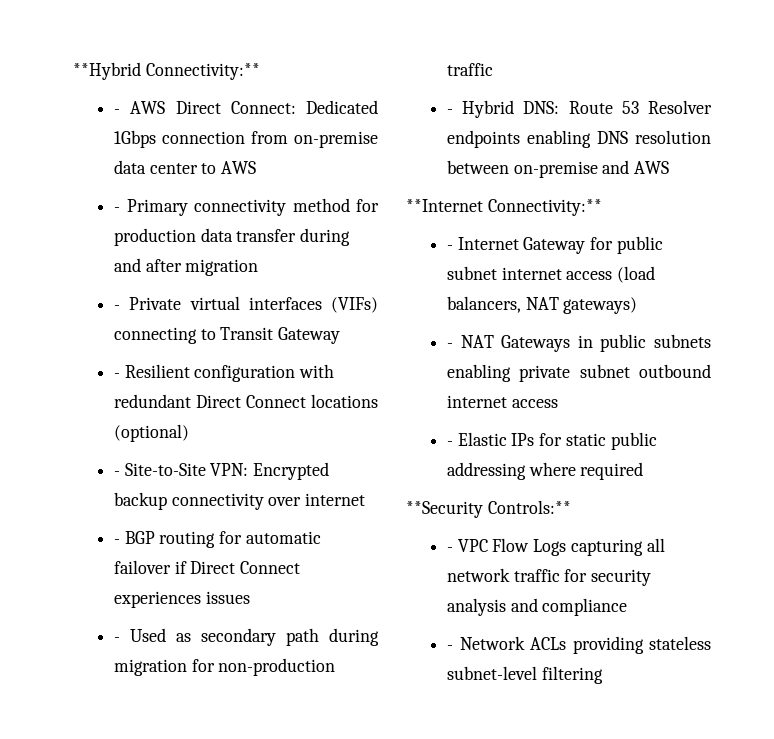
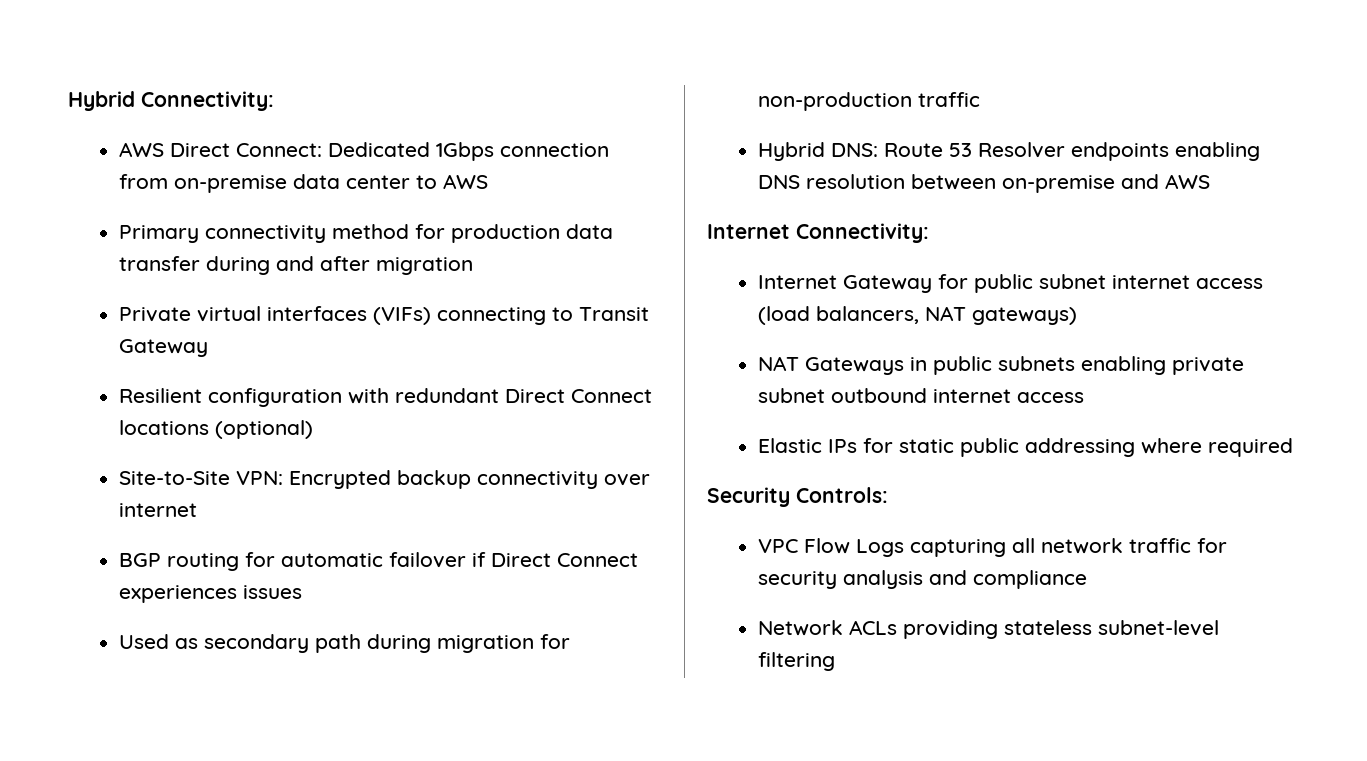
[73,62,260,80] [114,109,121,114] **Hybrid Connectivity:** // - -> [68,91,274,111] Hybrid Connectivity: //
[114,207,121,212] - -> (488, 181) none
[114,305,121,310] - -> (473, 266) none
[114,373,121,378] - -> (208, 348) none
[114,471,121,476] - -> (313, 429) none
[114,539,121,544] - -> (197, 510) none
[114,637,121,642] - -> (302, 592) none
[447,109,454,114] - -> (980, 99) none
[406,199,602,216] [447,245,454,250] **Internet Connectivity:** // - -> [707,223,929,243] Internet Connectivity: //
[447,343,454,348] - -> (1077, 316) none
[447,441,454,446] - -> (1084, 397) none
[406,500,571,518] [447,547,454,552] **Security Controls:** // - -> [707,487,888,507] Security Controls: //
[447,645,454,650] - -> (1087, 579) none

